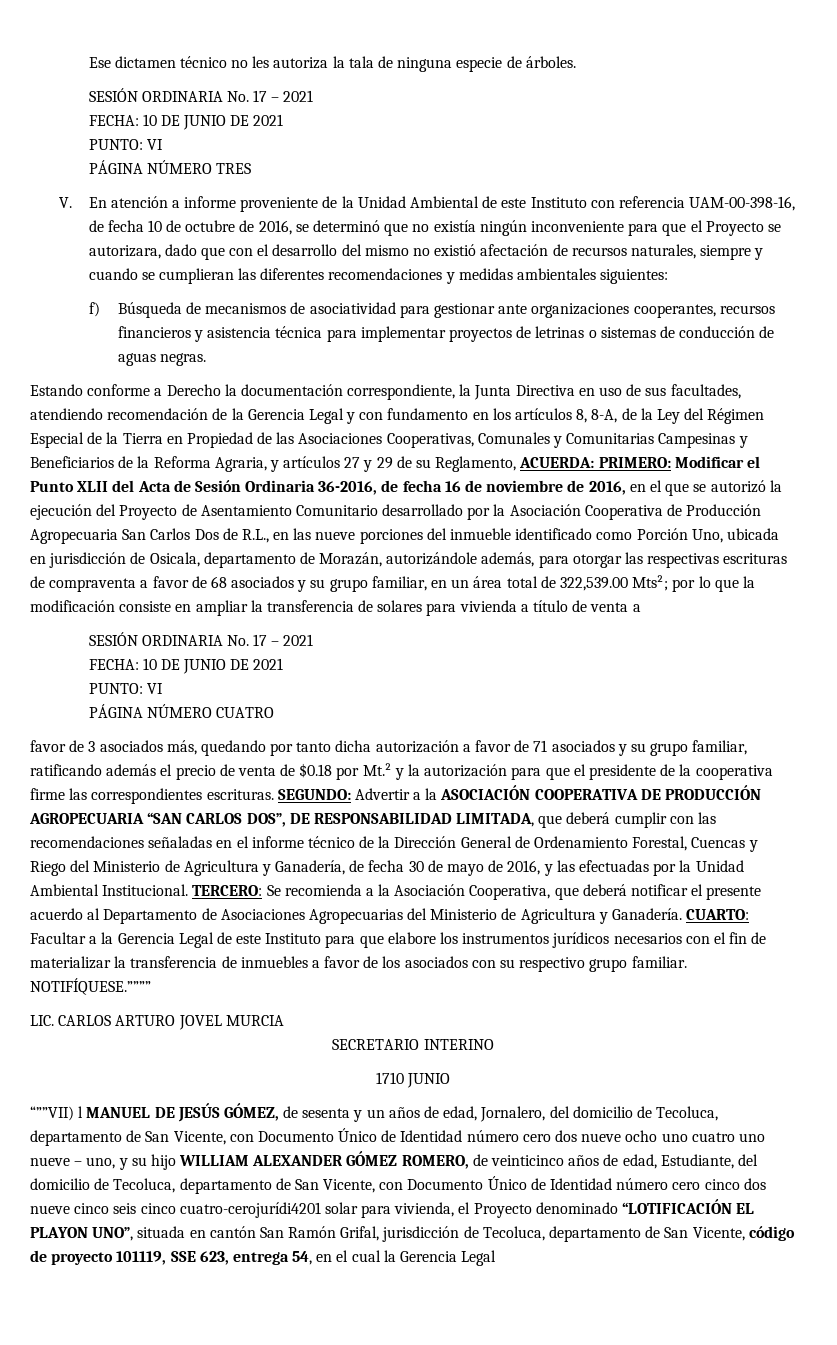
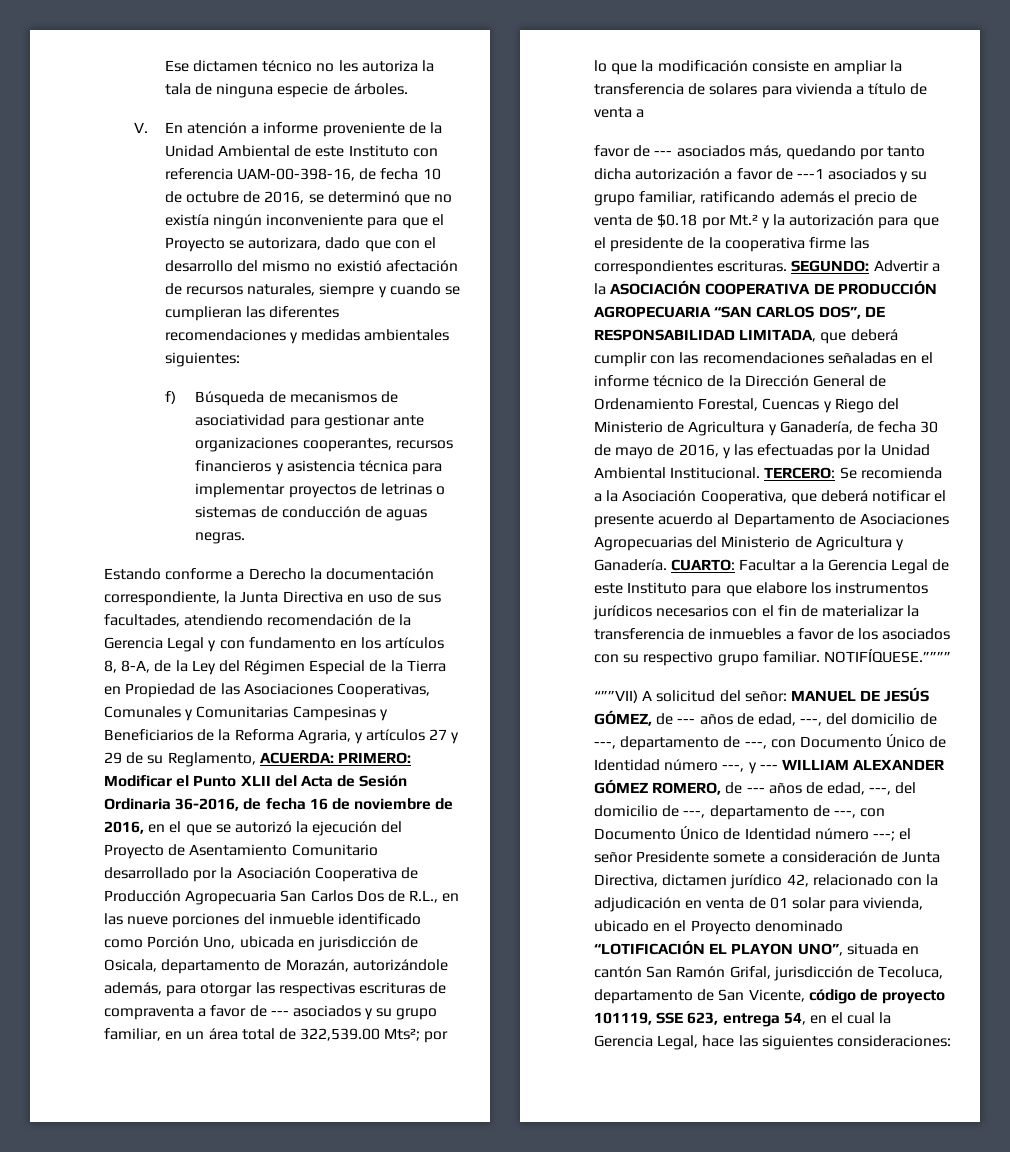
[88,88,314,102] [88,114,284,130] [88,139,163,150] [88,160,251,174] // SESIÓN ORDINARIA No. 17 – 2021 // FECHA: 10 DE JUNIO DE 2021 // PUNTO: VI // PÁGINA NÚMERO TRES -> (408, 89) none
[210,576,227,588] 68 -> [270,1011,289,1016] ---
[88,632,314,646] [88,658,284,674] [88,683,163,694] [88,704,274,718] [30,740,96,752] // SESIÓN ORDINARIA No. 17 – 2021 // FECHA: 10 DE JUNIO DE 2021 // PUNTO: VI // PÁGINA NÚMERO CUATRO // favor de 3 -> [594,145,673,157] // favor de ---
[533,740,548,752] 71 -> [796,168,824,179] ---1
[30,1015,284,1030] [332,1039,494,1050] [375,1072,451,1088] [30,1106,84,1121] LIC. CARLOS ARTURO JOVEL MURCIA // SECRETARIO INTERINO // 1710 JUNIO // “””VII) l -> [594,690,787,703] “””VII) A solicitud del señor:
[302,1106,719,1122] [30,1128,765,1146] [30,1154,176,1170] sesenta y un años de edad, Jornalero, del domicilio de Tecoluca, departamento de San Vicente, con Documento Único de Identidad número cero dos nueve ocho uno cuatro uno nueve – uno, y su hijo -> [677,713,937,726] [594,734,947,751] [594,759,778,774] --- años de edad, ---, del domicilio de ---, departamento de ---, con Documento Único de Identidad número ---, y ---
[491,1154,758,1169] [30,1176,766,1194] [30,1202,321,1218] veinticinco años de edad, Estudiante, del domicilio de Tecoluca, departamento de San Vicente, con Documento Único de Identidad número cero cinco dos nueve cinco seis cinco cuatro-cerojurídi4201 -> [746,782,917,795] [594,805,886,820] [594,826,912,841] [594,851,941,863] [594,874,939,889] [594,897,788,912] --- años de edad, ---, del domicilio de ---, departamento de ---, con Documento Único de Identidad número ---; el señor Presidente somete a consideración de Junta Directiva, dictamen jurídico 42, relacionado con la adjudicación en venta de 01
(455, 1209) none -> [594,920,671,932] ubicado en
[461,1250,497,1266] Legal -> [657,1035,951,1050] Legal, hace las siguientes consideraciones:

